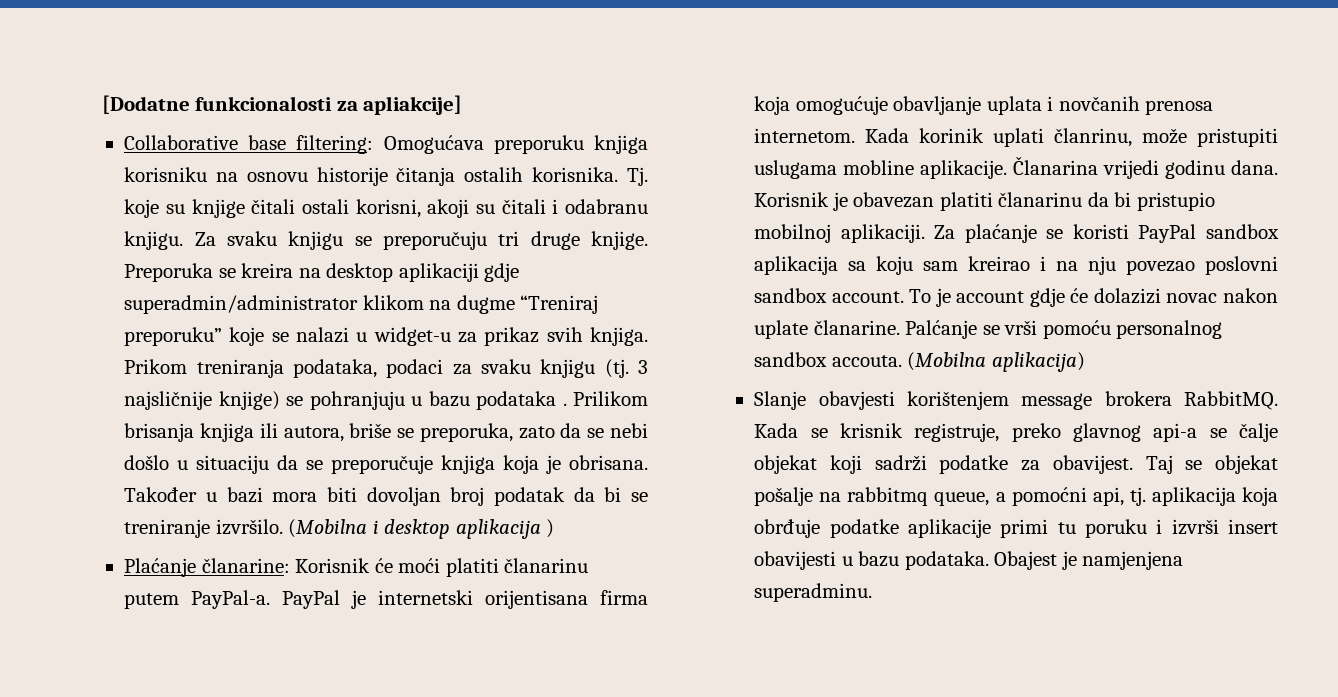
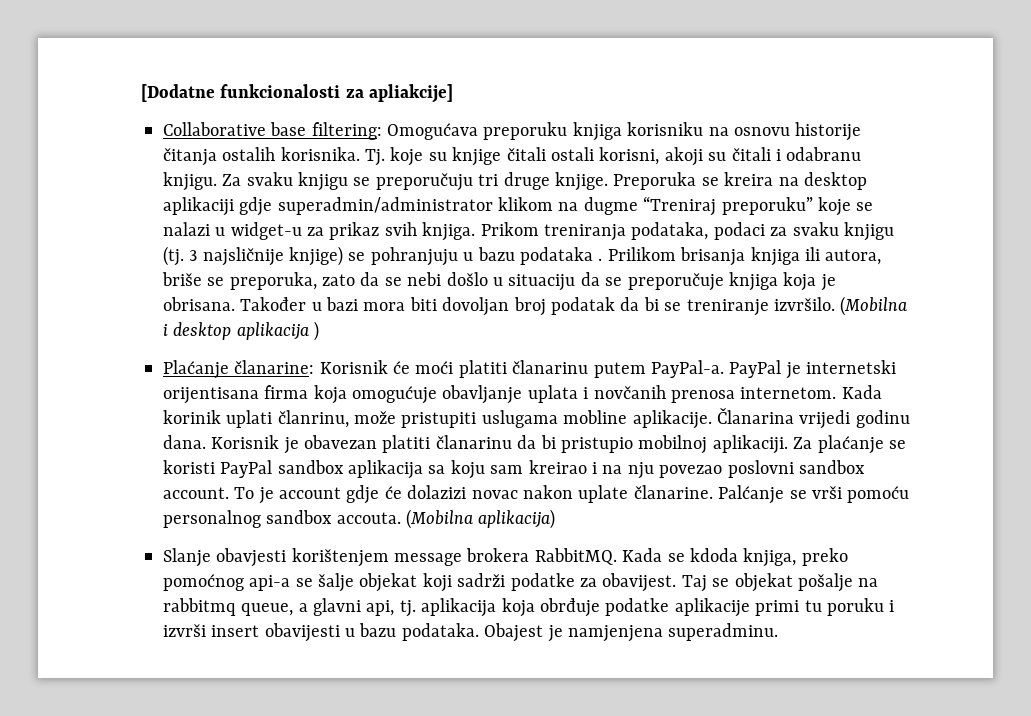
[839,423,1141,442] krisnik registruje, preko glavnog -> [689,548,848,567] [162,574,244,591] kdoda knjiga, preko pomoćnog
[1239,423,1278,442] čalje -> [317,573,354,592] šalje
[1011,487,1087,506] pomoćni -> [312,598,361,616] glavni

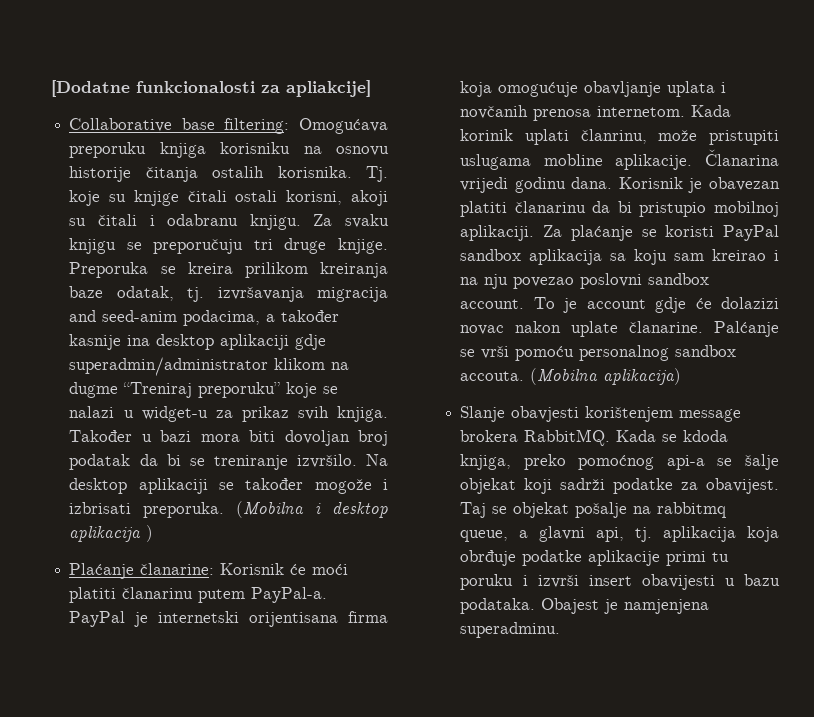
[778,177,799,186] na -> [244,262,389,278] [69,286,389,302] [69,310,340,326] [69,334,151,350] prilikom kreiranja baze odatak, tj. izvršavanja migracija and seed-anim podacima, a također kasnije ina
[480,222,894,241] [162,246,882,266] [161,272,836,291] [162,297,235,311] Prikom treniranja podataka, podaci za svaku knjigu (tj. 3 najsličnije knjige) se pohranjuju u bazu podataka . Prilikom brisanja knjiga ili autora, briše se preporuka, zato da se nebi došlo u situaciju da se preporučuje knjiga koja je obrisana. -> (388, 414) none
(835, 304) none -> [366,454,388,466] [69,478,389,494] [69,502,225,518] Na desktop aplikaciji se također mogože i izbrisati preporuka.

